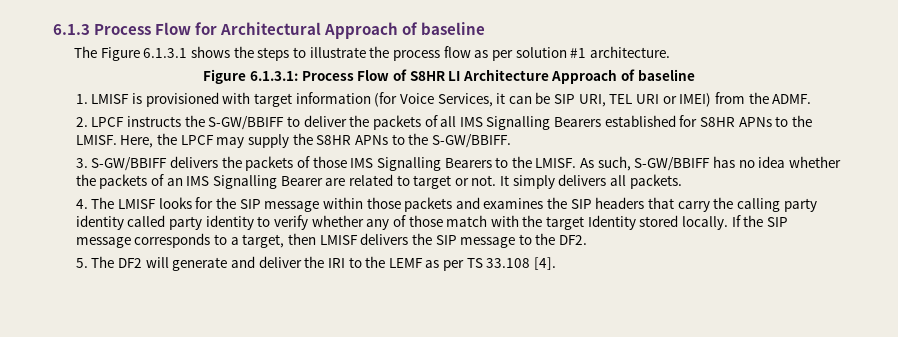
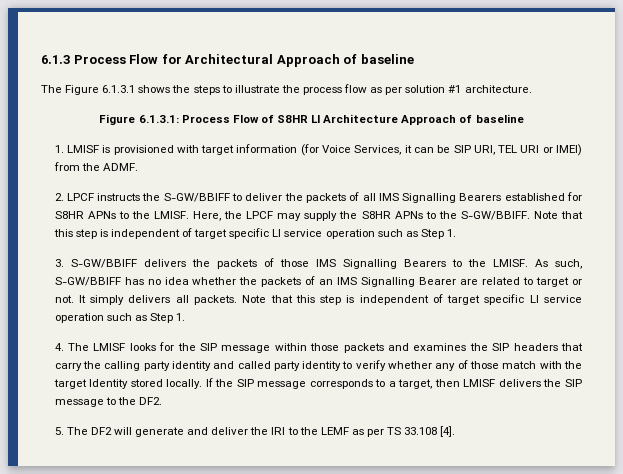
(511, 141) none -> [533,211,583,219] [53,228,456,239] Note that this step is independent of target specific LI service operation such as Step 1.
(682, 181) none -> [242,294,582,305] [54,313,186,323] Note that this step is independent of target specific LI service operation such as Step 1.
(124, 222) none -> [213,361,235,369] and

